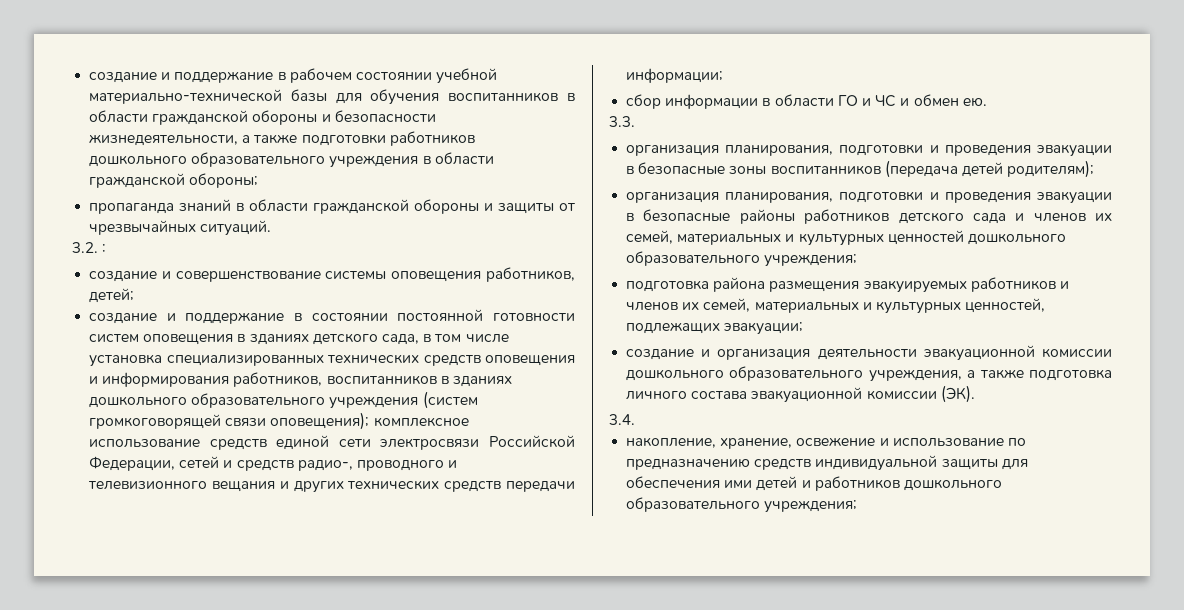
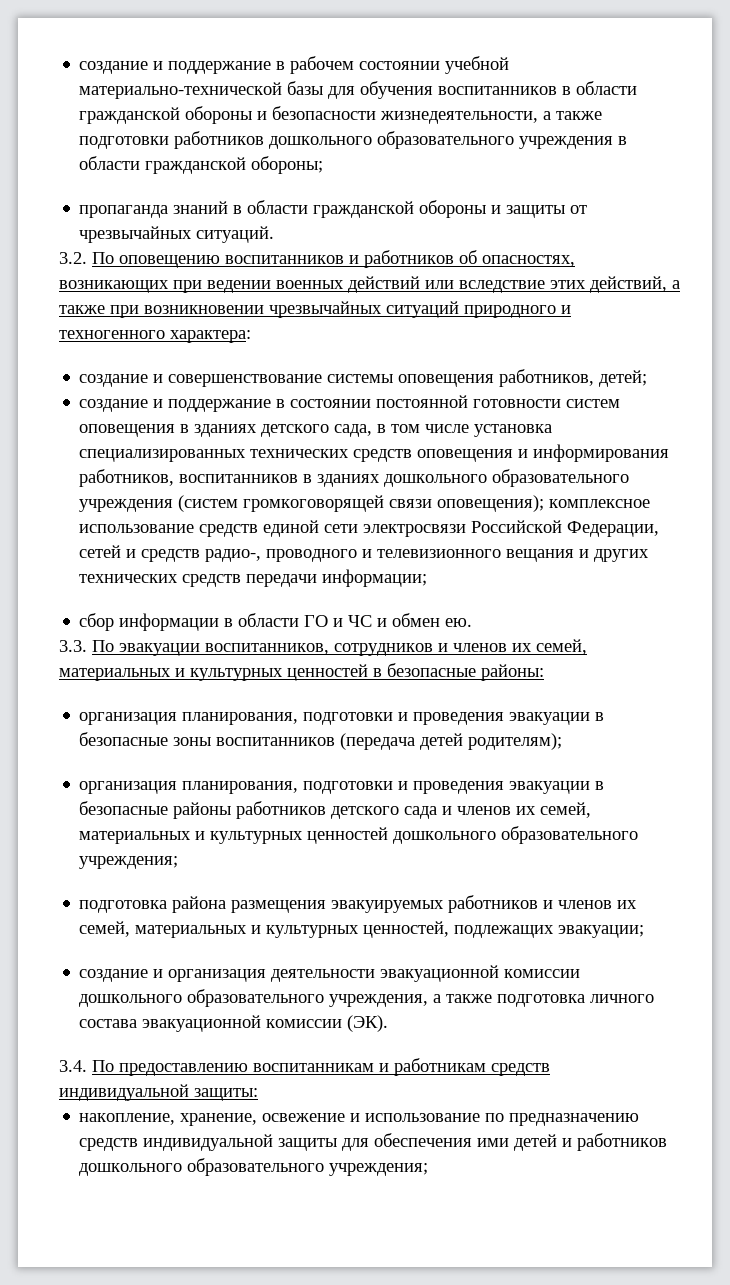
[102,244,107,253] : -> [92,250,575,268] [59,276,680,293] [59,301,571,318] [59,330,251,343] По оповещению воспитанников и работников об опасностях, возникающих при ведении военных действий или вследствие этих действий, а также при возникновении чрезвычайных ситуаций природного и техногенного характера:
(635, 121) none -> [92,639,587,656] [59,663,544,681] По эвакуации воспитанников, сотрудников и членов их семей, материальных и культурных ценностей в безопасные районы:
(635, 419) none -> [92,1058,550,1076] [59,1084,258,1101] По предоставлению воспитанникам и работникам средств индивидуальной защиты:

